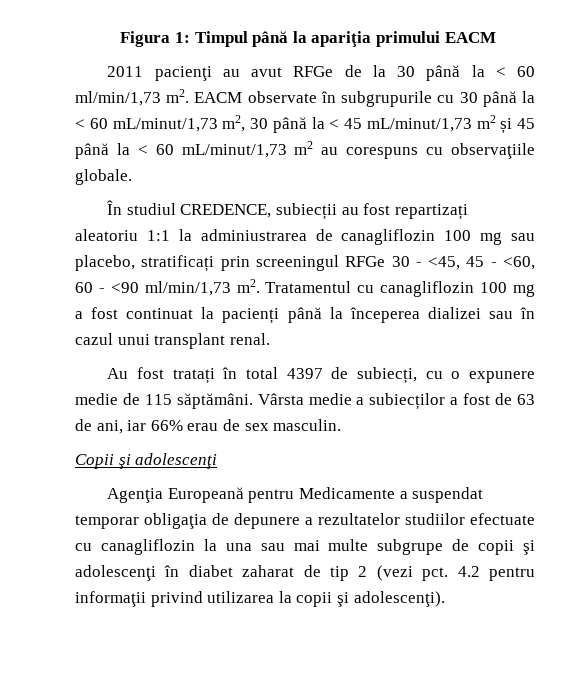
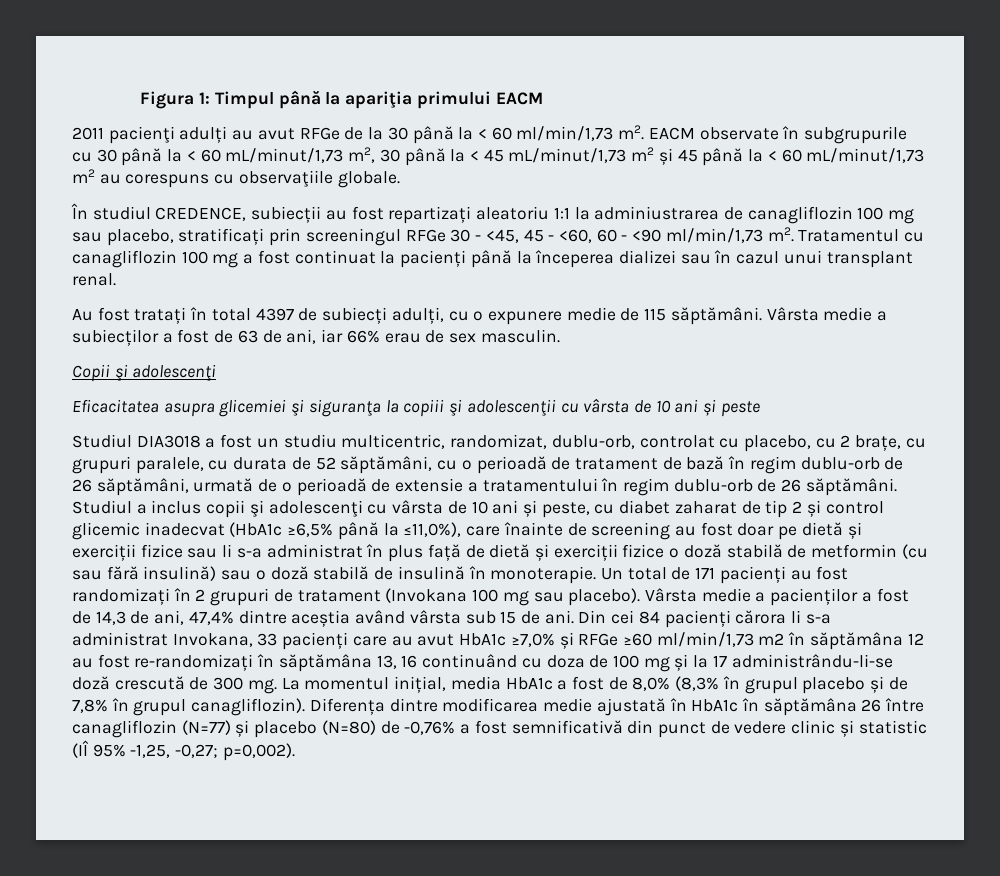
(212, 73) none -> [179,126,228,143] adulți
[356,367,417,384] subiecți, -> [322,307,444,324] subiecți adulți,
[107,487,484,503] [75,513,535,529] [75,539,535,555] [75,565,180,581] Agenţia Europeană pentru Medicamente a suspendat temporar obligaţia de depunere a rezultatelor studiilor efectuate cu canagliflozin la una sau mai multe subgrupe de copii şi adolescenţi în -> [72,398,760,417] [72,434,926,452] [72,456,904,474] [72,478,897,496] [72,500,615,518] Eficacitatea asupra glicemiei şi siguranţa la copiii şi adolescenţii cu vârsta de 10 ani și peste // Studiul DIA3018 a fost un studiu multicentric, randomizat, dublu-orb, controlat cu placebo, cu 2 brațe, cu grupuri paralele, cu durata de 52 săptămâni, cu o perioadă de tratament de bază în regim dublu-orb de 26 săptămâni, urmată de o perioadă de extensie a tratamentului în regim dublu-orb de 26 săptămâni. Studiul a inclus copii şi adolescenţi cu vârsta de 10 ani și peste, cu
[376,565,535,581] [75,591,445,607] (vezi pct. 4.2 pentru informaţii privind utilizarea la copii şi adolescenţi). -> [806,500,884,517] [72,522,862,540] [72,544,928,562] [72,566,849,584] [72,588,909,606] [72,610,831,628] [72,632,924,650] [72,654,893,672] [72,676,908,694] [72,698,925,716] [72,720,927,738] [72,740,295,761] și control glicemic inadecvat (HbA1c ≥6,5% până la ≤11,0%), care înainte de screening au fost doar pe dietă și exerciții fizice sau li s-a administrat în plus față de dietă și exerciții fizice o doză stabilă de metformin (cu sau fără insulină) sau o doză stabilă de insulină în monoterapie. Un total de 171 pacienți au fost randomizați în 2 grupuri de tratament (Invokana 100 mg sau placebo). Vârsta medie a pacienților a fost de 14,3 de ani, 47,4% dintre aceștia având vârsta sub 15 de ani. Din cei 84 pacienți cărora li s-a administrat Invokana, 33 pacienți care au avut HbA1c ≥7,0% și RFGe ≥60 ml/min/1,73 m2 în săptămâna 12 au fost re-randomizați în săptămâna 13, 16 continuând cu doza de 100 mg și la 17 administrându-li-se doză crescută de 300 mg. La momentul inițial, media HbA1c a fost de 8,0% (8,3% în grupul placebo și de 7,8% în grupul canagliflozin). Diferența dintre modificarea medie ajustată în HbA1c în săptămâna 26 între canagliflozin (N=77) și placebo (N=80) de -0,76% a fost semnificativă din punct de vedere clinic și statistic (IÎ 95% -1,25, -0,27; p=0,002).

